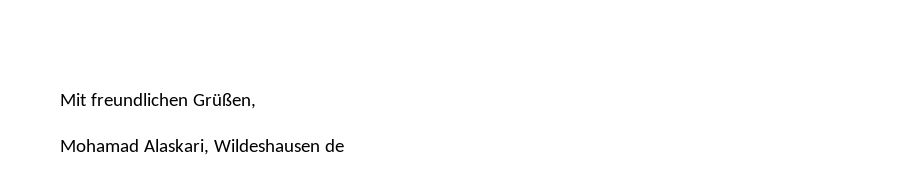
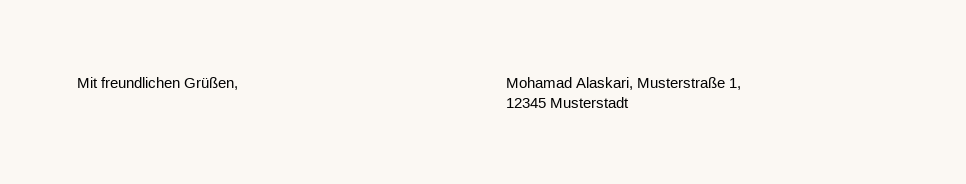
[213,139,344,152] Wildeshausen de -> [637,77,742,90] [506,97,630,108] Musterstraße 1, // 12345 Musterstadt

